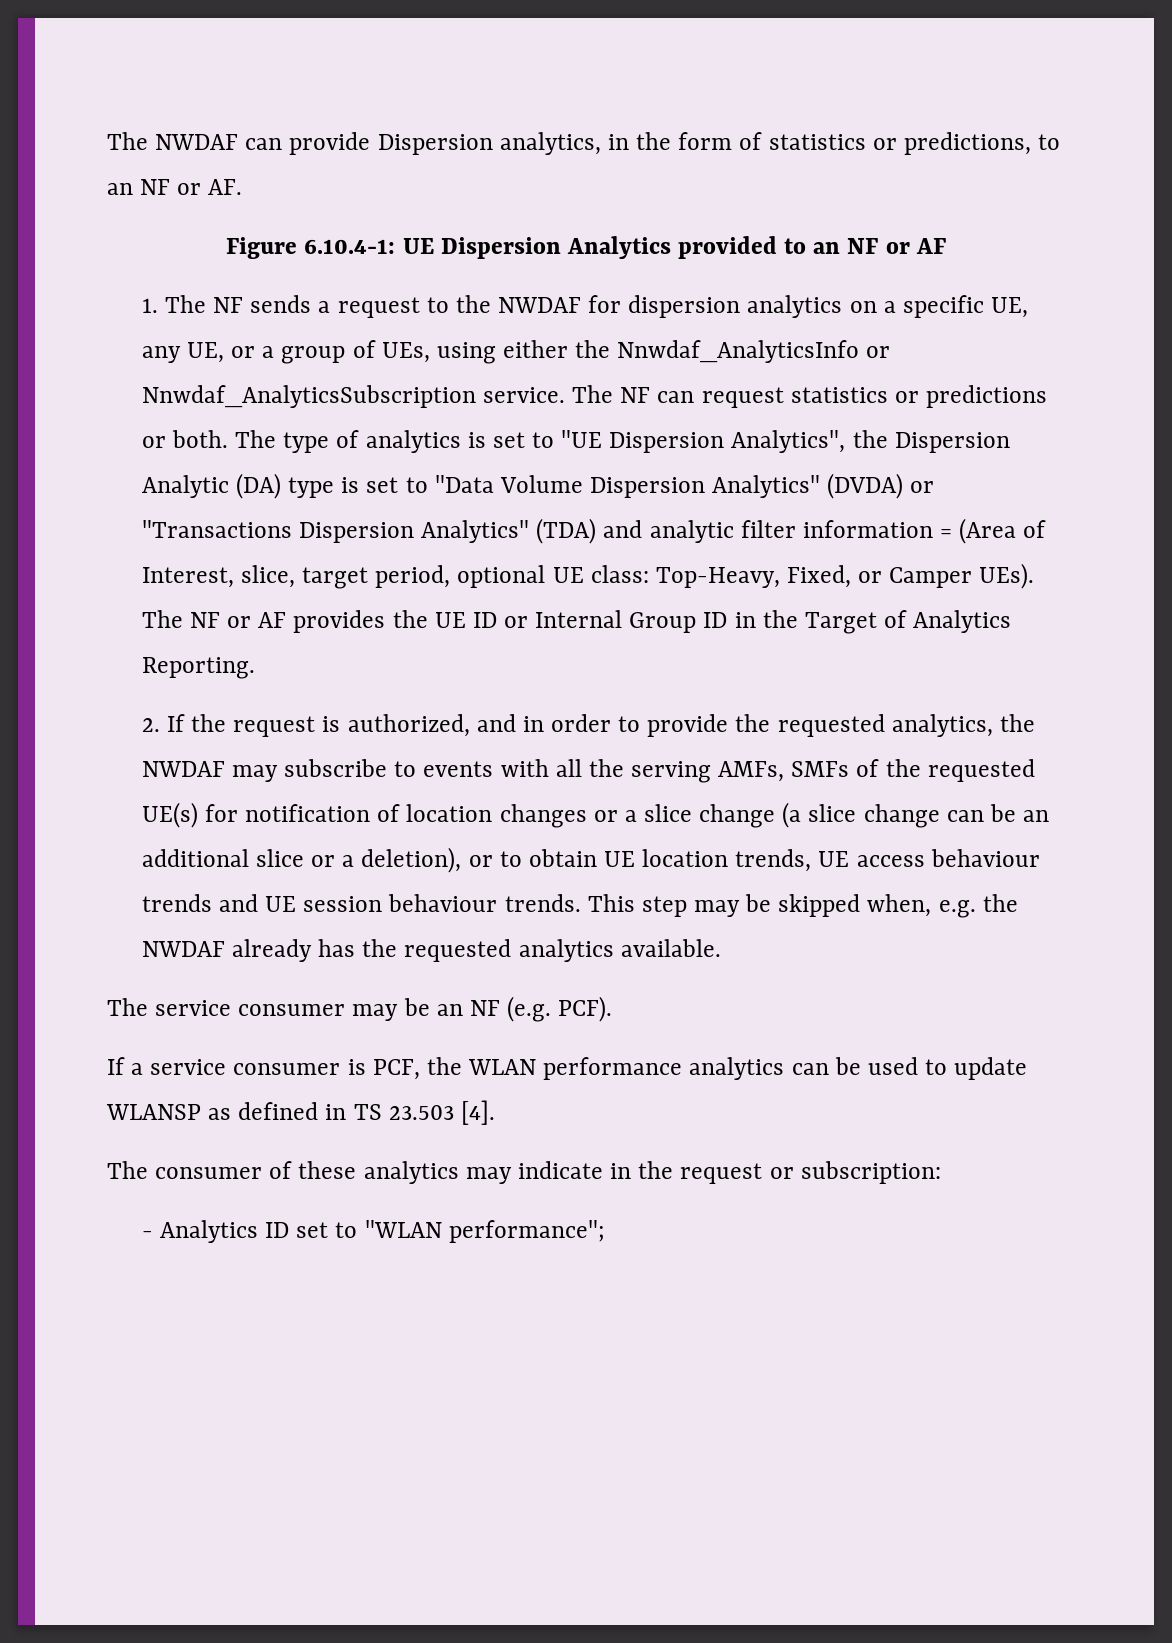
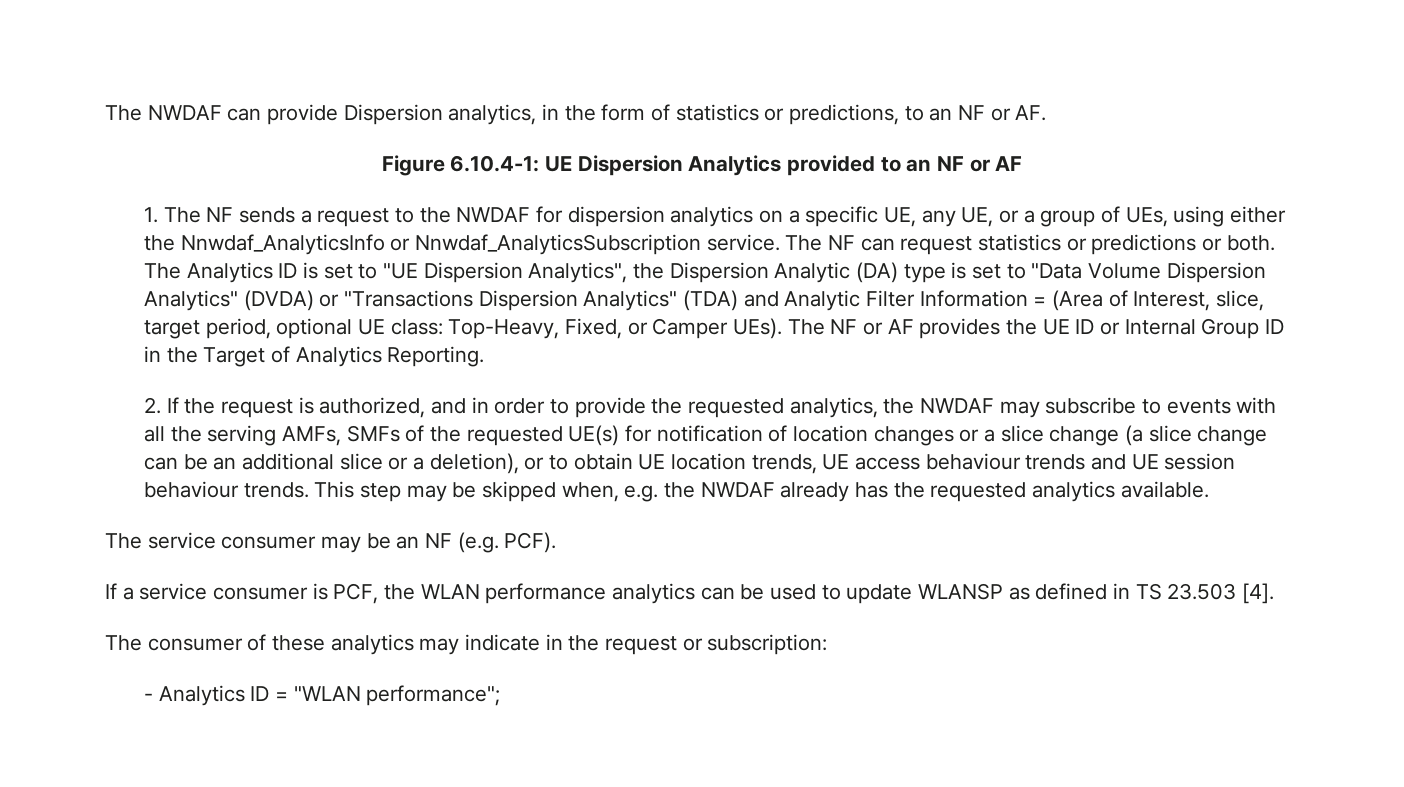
[283,430,461,453] type of analytics -> [186,262,298,283] Analytics ID
[649,520,933,543] analytic filter information -> [784,290,1028,311] Analytic Filter Information
[296,1222,358,1238] set to -> [275,692,289,701] =

